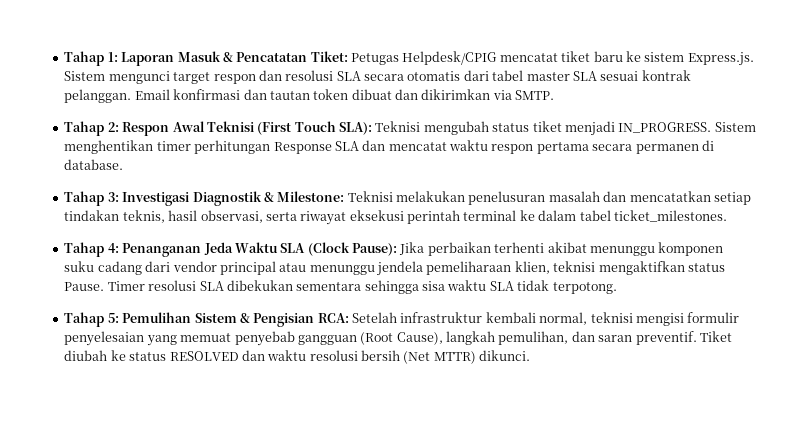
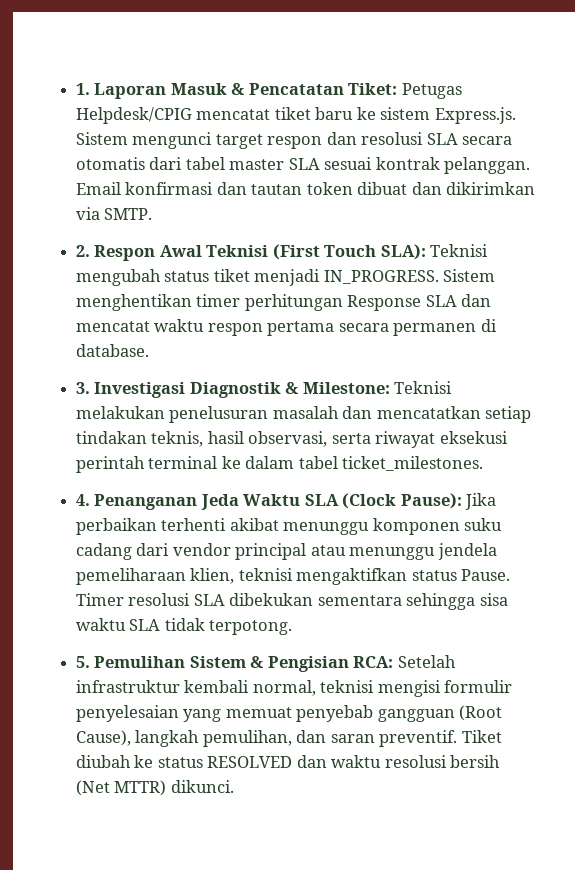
[64,51,118,66] Tahap 1: -> [75,83,90,95] 1.
[64,121,119,136] Tahap 2: -> [75,245,90,257] 2.
[64,191,119,206] Tahap 3: -> [75,382,90,394] 3.
[64,242,119,257] Tahap 4: -> [75,494,90,506] 4.
[64,312,119,327] Tahap 5: -> [75,656,90,668] 5.

